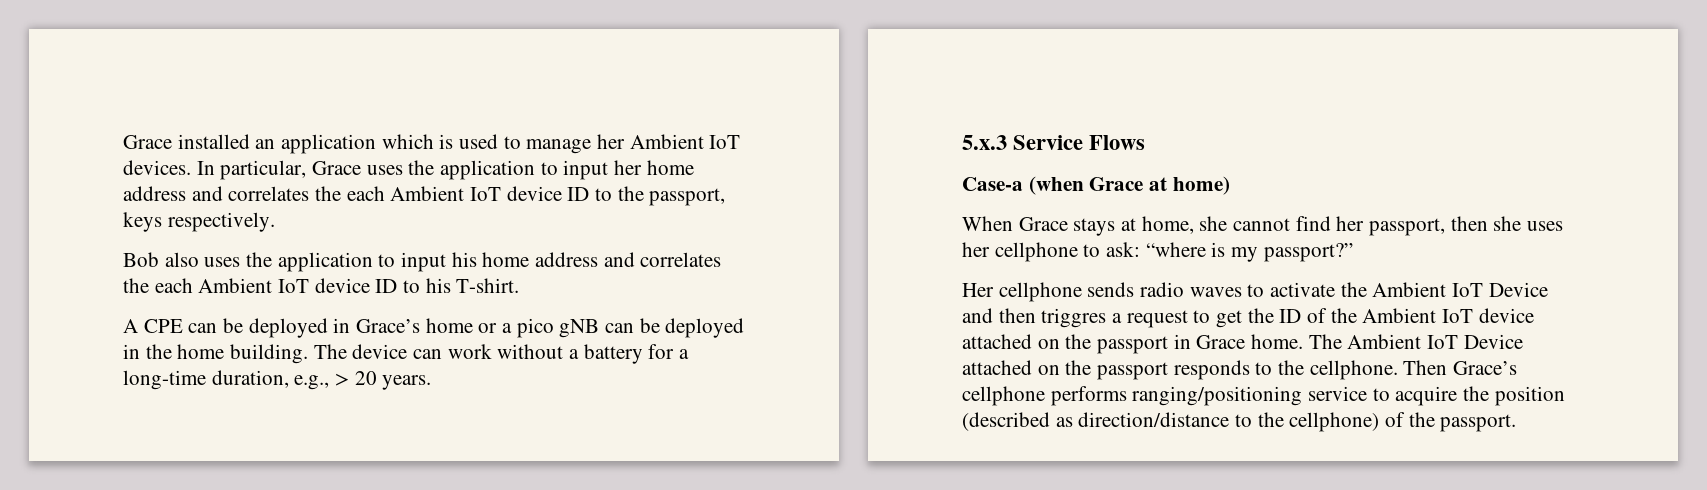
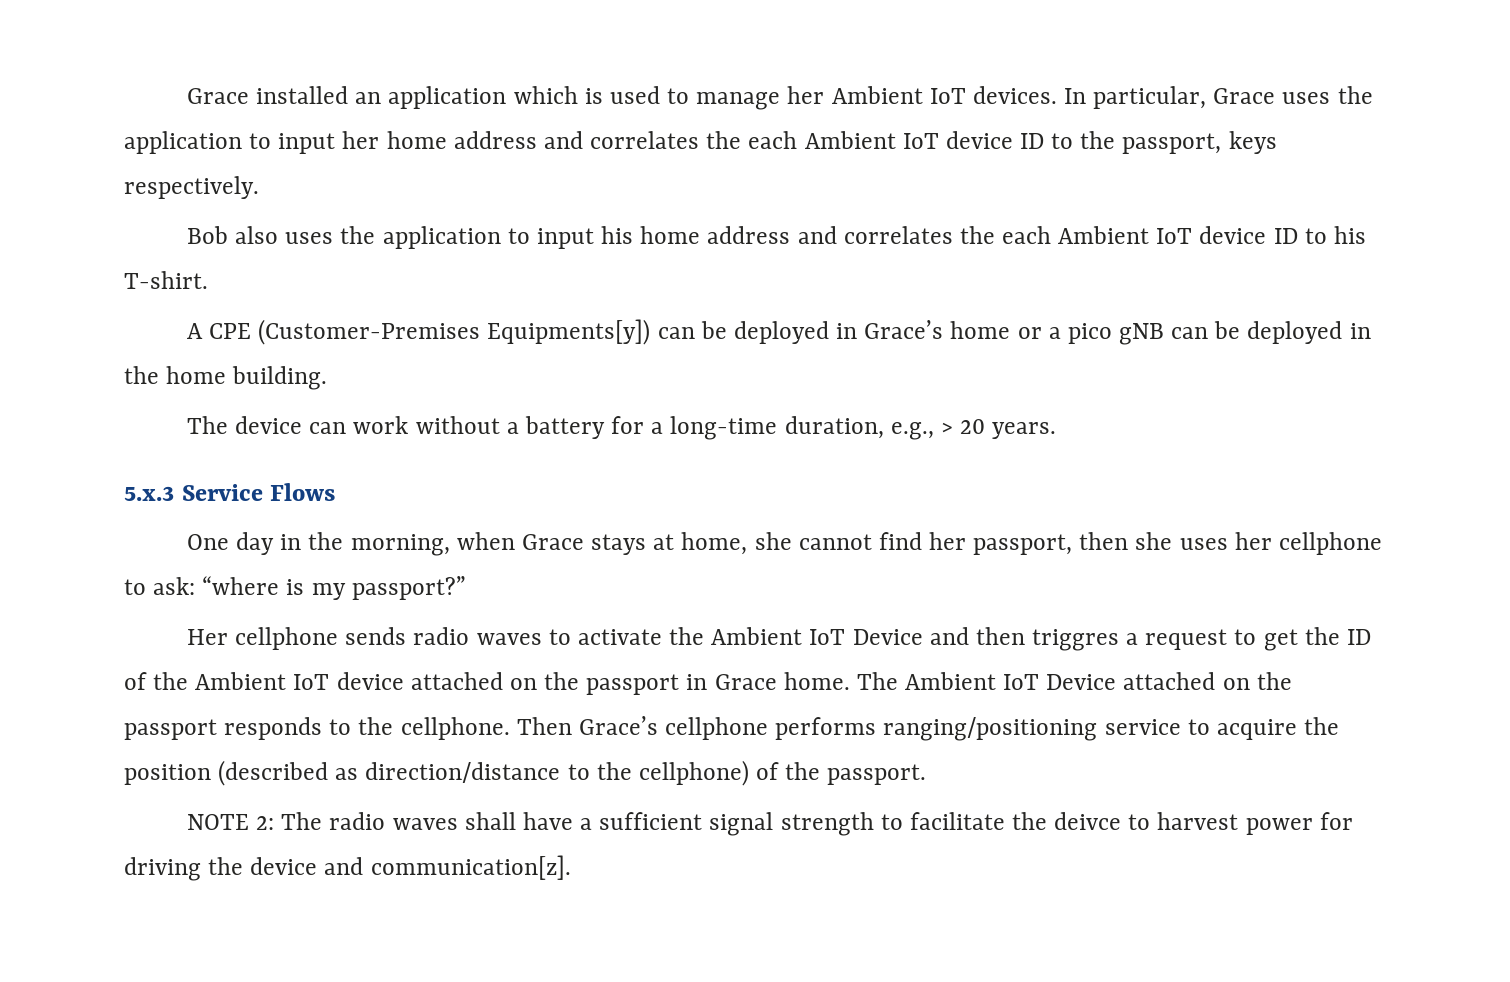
(183, 326) none -> [258,319,651,345] (Customer-Premises Equipments[y])
(309, 354) none -> (328, 378) //
[962,176,1230,195] [962,216,1013,231] Case-a (when Grace at home) // When -> [186,532,515,556] One day in the morning, when
(1517, 423) none -> [186,812,1353,836] [124,855,571,881] // NOTE 2: The radio waves shall have a sufficient signal strength to facilitate the deivce to harvest power for driving the device and communication[z].

